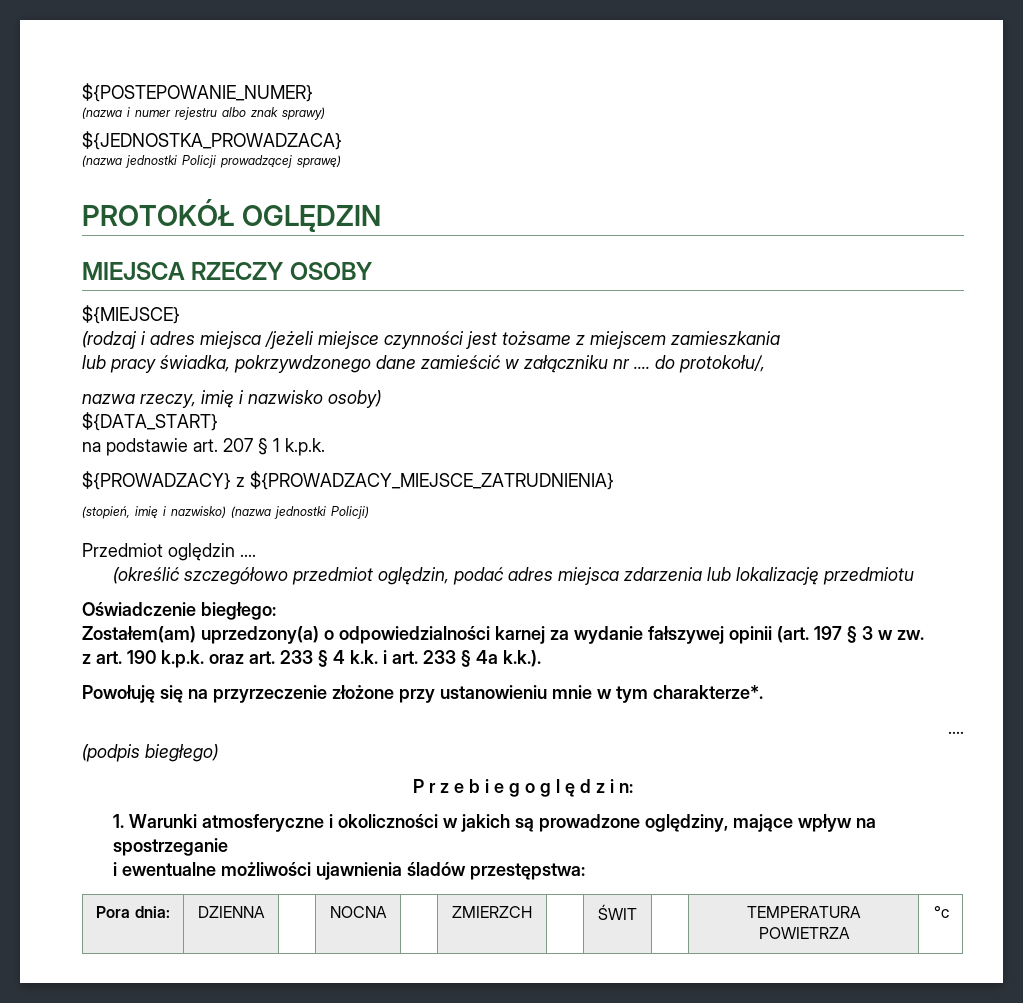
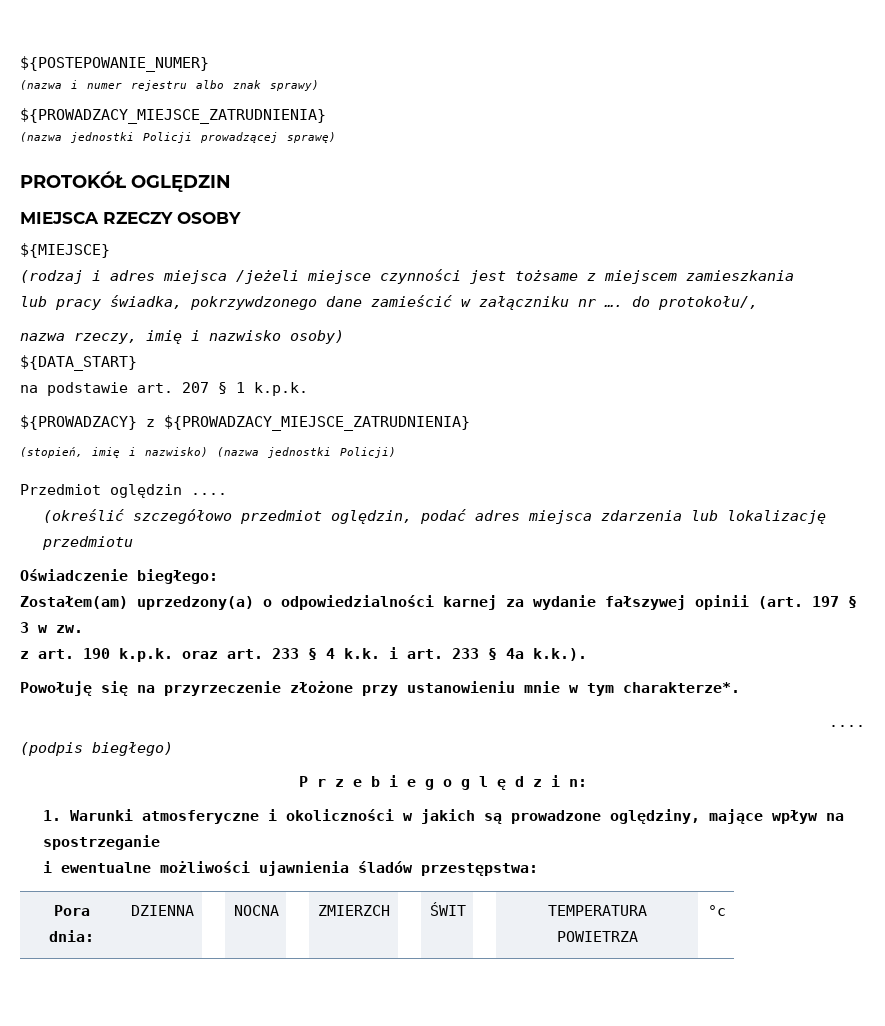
[82,131,342,150] ${JEDNOSTKA_PROWADZACA} -> [20,108,326,124] ${PROWADZACY_MIEJSCE_ZATRUDNIENIA}

